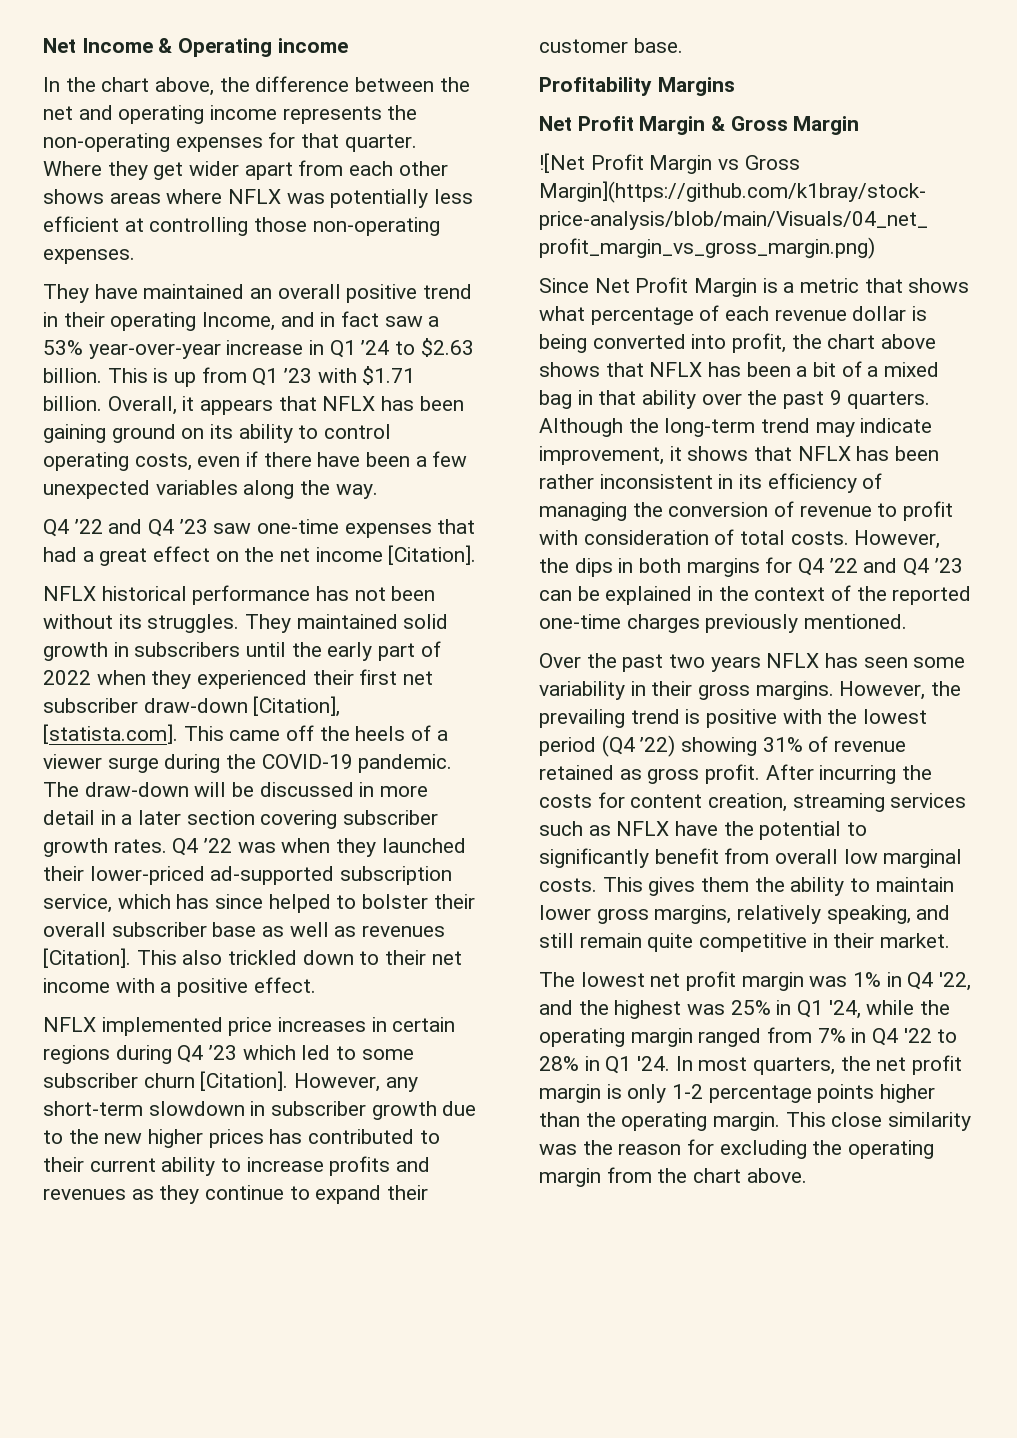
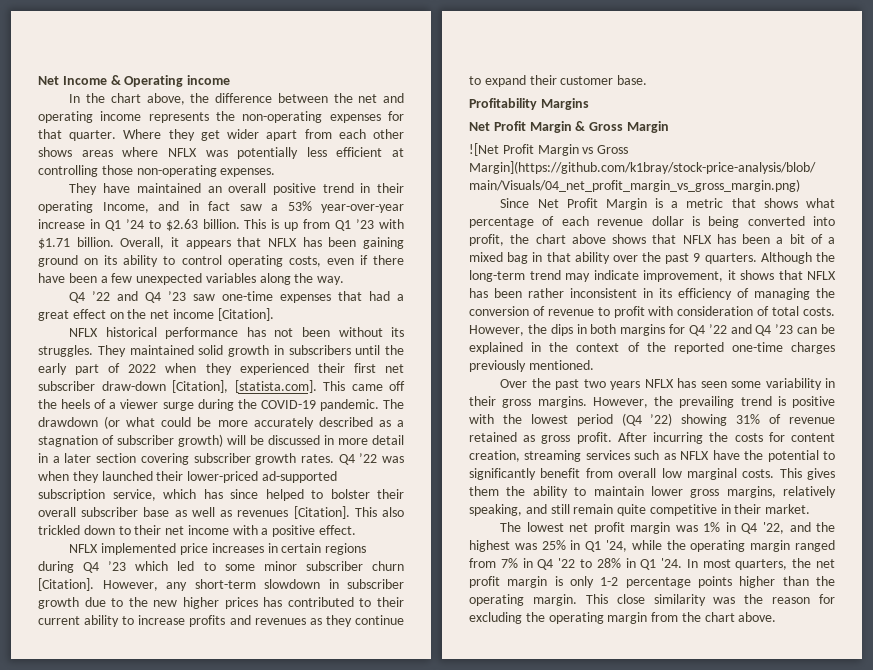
[84,782,189,797] draw-down -> [38,416,404,429] [38,434,223,447] drawdown (or what could be more accurately described as a stagnation of subscriber growth)
(414, 1054) none -> [263,561,297,571] minor

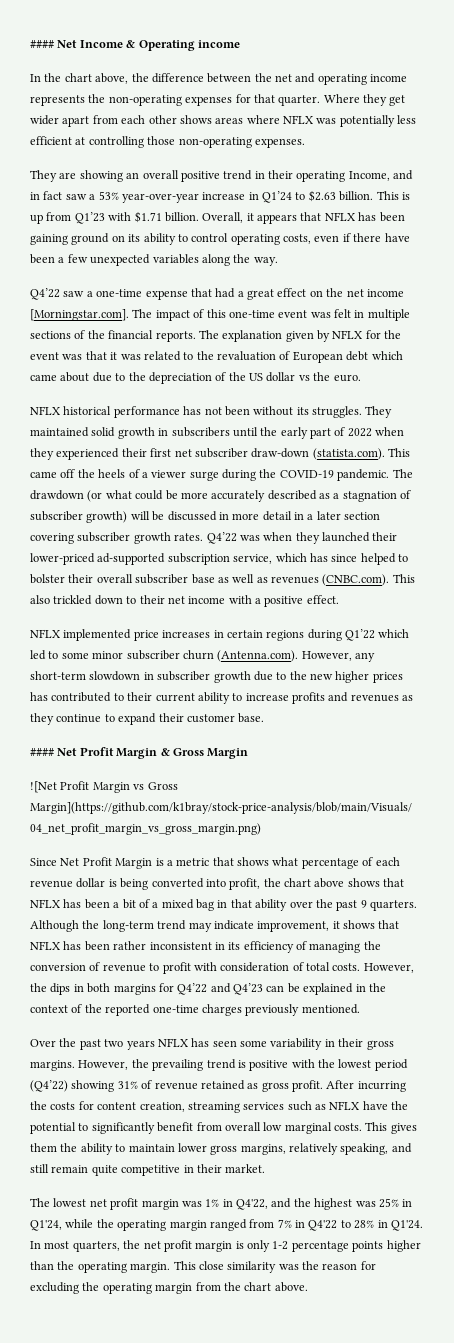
(38, 80) none -> [30,40,55,48] ####
[103,183,201,193] have maintained -> [59,170,123,182] are showing
[104,219,144,231] Q1 ’24 -> [262,191,292,203] Q1’24
[335,219,375,231] Q1 ’23 -> [74,212,105,224] Q1’23
[69,291,332,303] Q4 ’22 and Q4 ’23 saw one-time expenses -> [30,288,188,300] Q4’22 saw a one-time expense
[217,308,274,321] [Citation]. -> [30,309,410,321] [30,330,402,342] [30,351,403,363] [30,372,361,384] [Morningstar.com]. The impact of this one-time event was felt in multiple sections of the financial reports. The explanation given by NFLX for the event was that it was related to the revaluation of European debt which came about due to the depreciation of the US dollar vs the euro.
[172,380,317,393] [Citation], [statista.com]. -> [312,448,385,460] (statista.com).
[338,453,378,465] Q4 ’22 -> [206,532,237,544] Q4’22
[293,506,350,519] [Citation]. -> [322,574,390,586] (CNBC.com).
[83,561,127,573] Q4 ’23 -> [345,629,375,641] Q1’22
[38,578,94,591] [Citation]. -> [217,650,299,662] (Antenna.com).
[469,98,589,110] Profitability Margins // -> [30,748,55,756] ####
[688,324,794,336] Q4 ’22 and Q4 ’23 -> [177,983,263,995] Q4’22 and Q4’23
[621,413,673,426] (Q4 ’22) -> [30,1080,68,1092] (Q4’22)
[741,522,784,534] Q4 '22, -> [236,1199,268,1210] Q4'22,
[585,540,627,552] Q1 '24, -> [30,1220,62,1231] Q1'24,
[537,558,576,570] Q4 '22 -> [308,1220,338,1231] Q4'22
[640,558,683,570] Q1 '24. -> [390,1220,423,1231] Q1'24.

